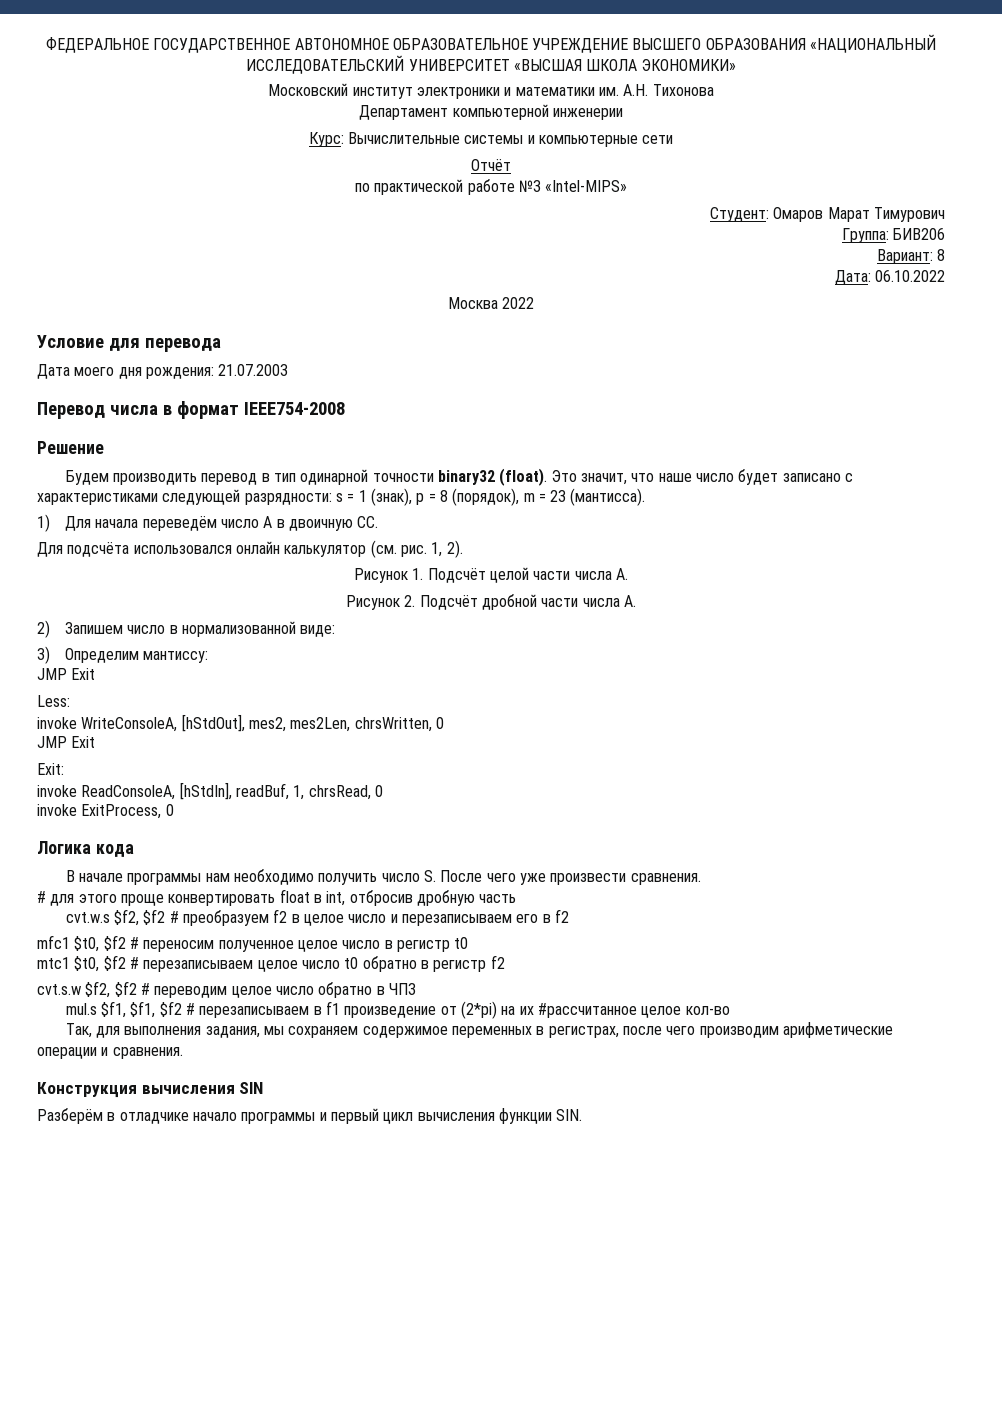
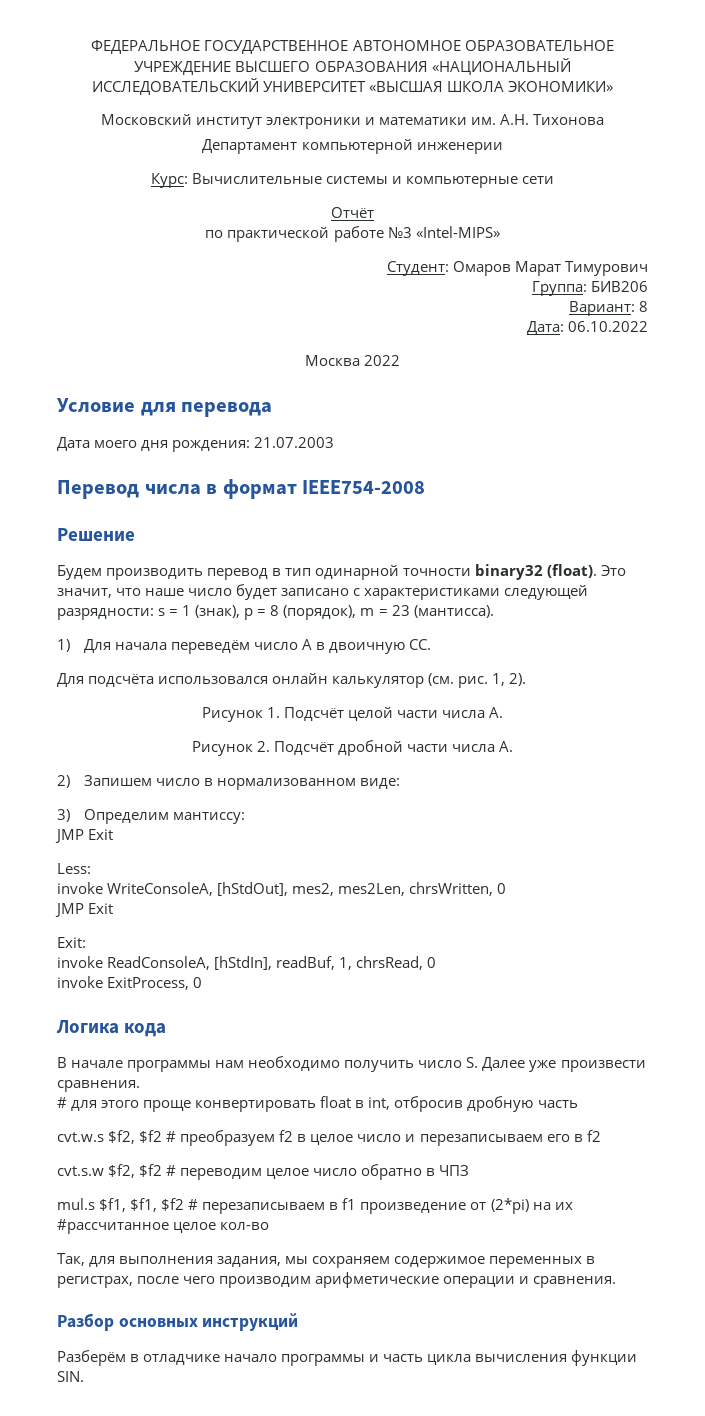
[181,621,296,637] нормализованной -> [216,778,356,790] нормализованном
[440,870,516,882] После чего -> [482,1057,526,1071] Далее
[37,935,469,952] [37,955,505,972] // mfc1 $t0, $f2 # переносим полученное целое число в регистр t0 // mtc1 $t0, $f2 # перезаписываем целое число t0 обратно в регистр f2 -> (601, 1136) none
[37,1082,264,1098] Конструкция вычисления SIN -> [57,1313,299,1331] Разбор основных инструкций
[330,1108,414,1124] первый цикл -> [383,1354,472,1365] часть цикла

